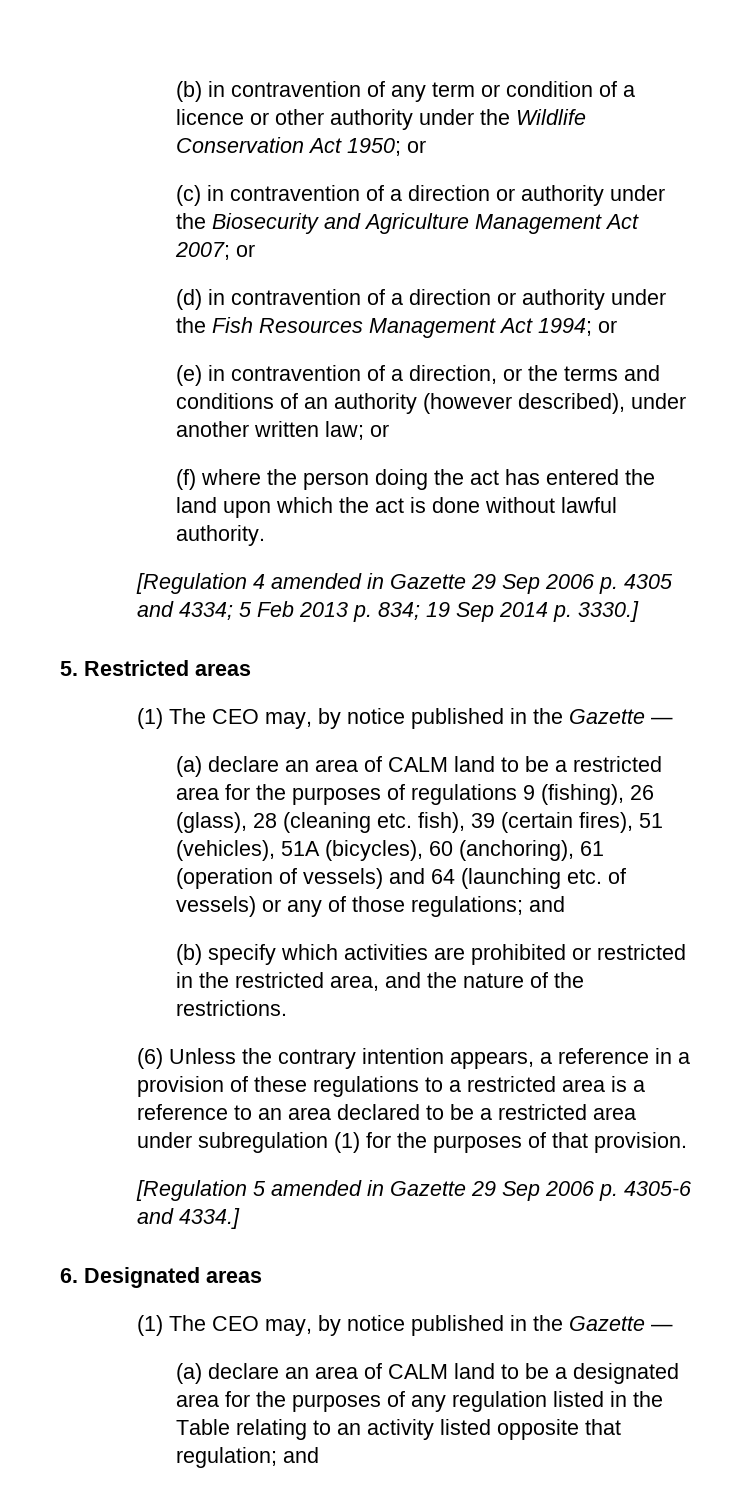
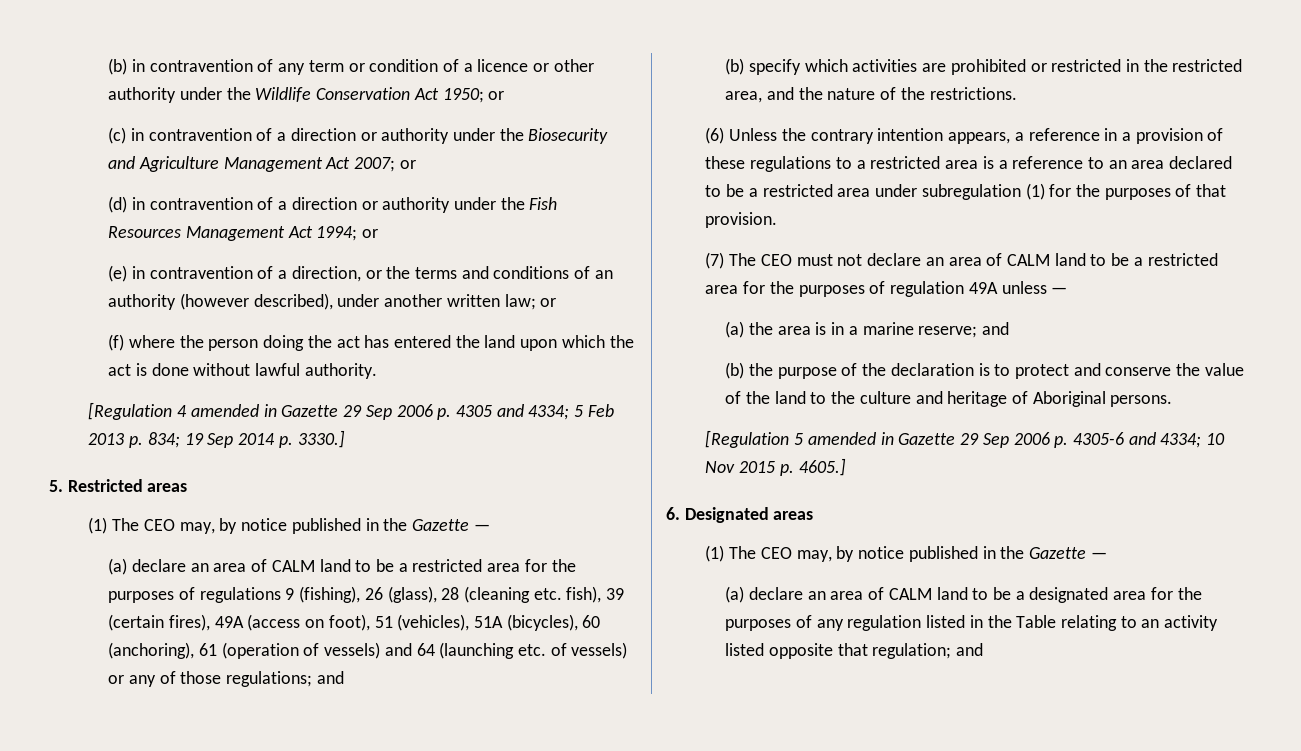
(634, 822) none -> [214,614,370,631] 49A (access on foot),
(688, 1142) none -> [705,252,1218,269] [705,281,1068,297] [725,321,1009,338] [725,362,1244,379] [725,391,1173,407] // (7) The CEO must not declare an area of CALM land to be a restricted area for the purposes of regulation 49A unless — // (a) the area is in a marine reserve; and // (b) the purpose of the declaration is to protect and conserve the value of the land to the culture and heritage of Aboriginal persons.
[179,1208,241,1229] 4334.] -> [1160,433,1226,448] [705,458,846,476] 4334; 10 Nov 2015 p. 4605.]

